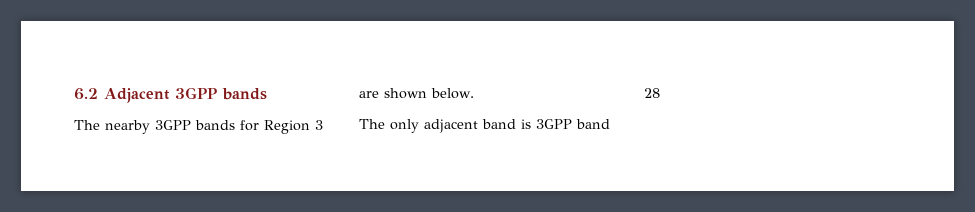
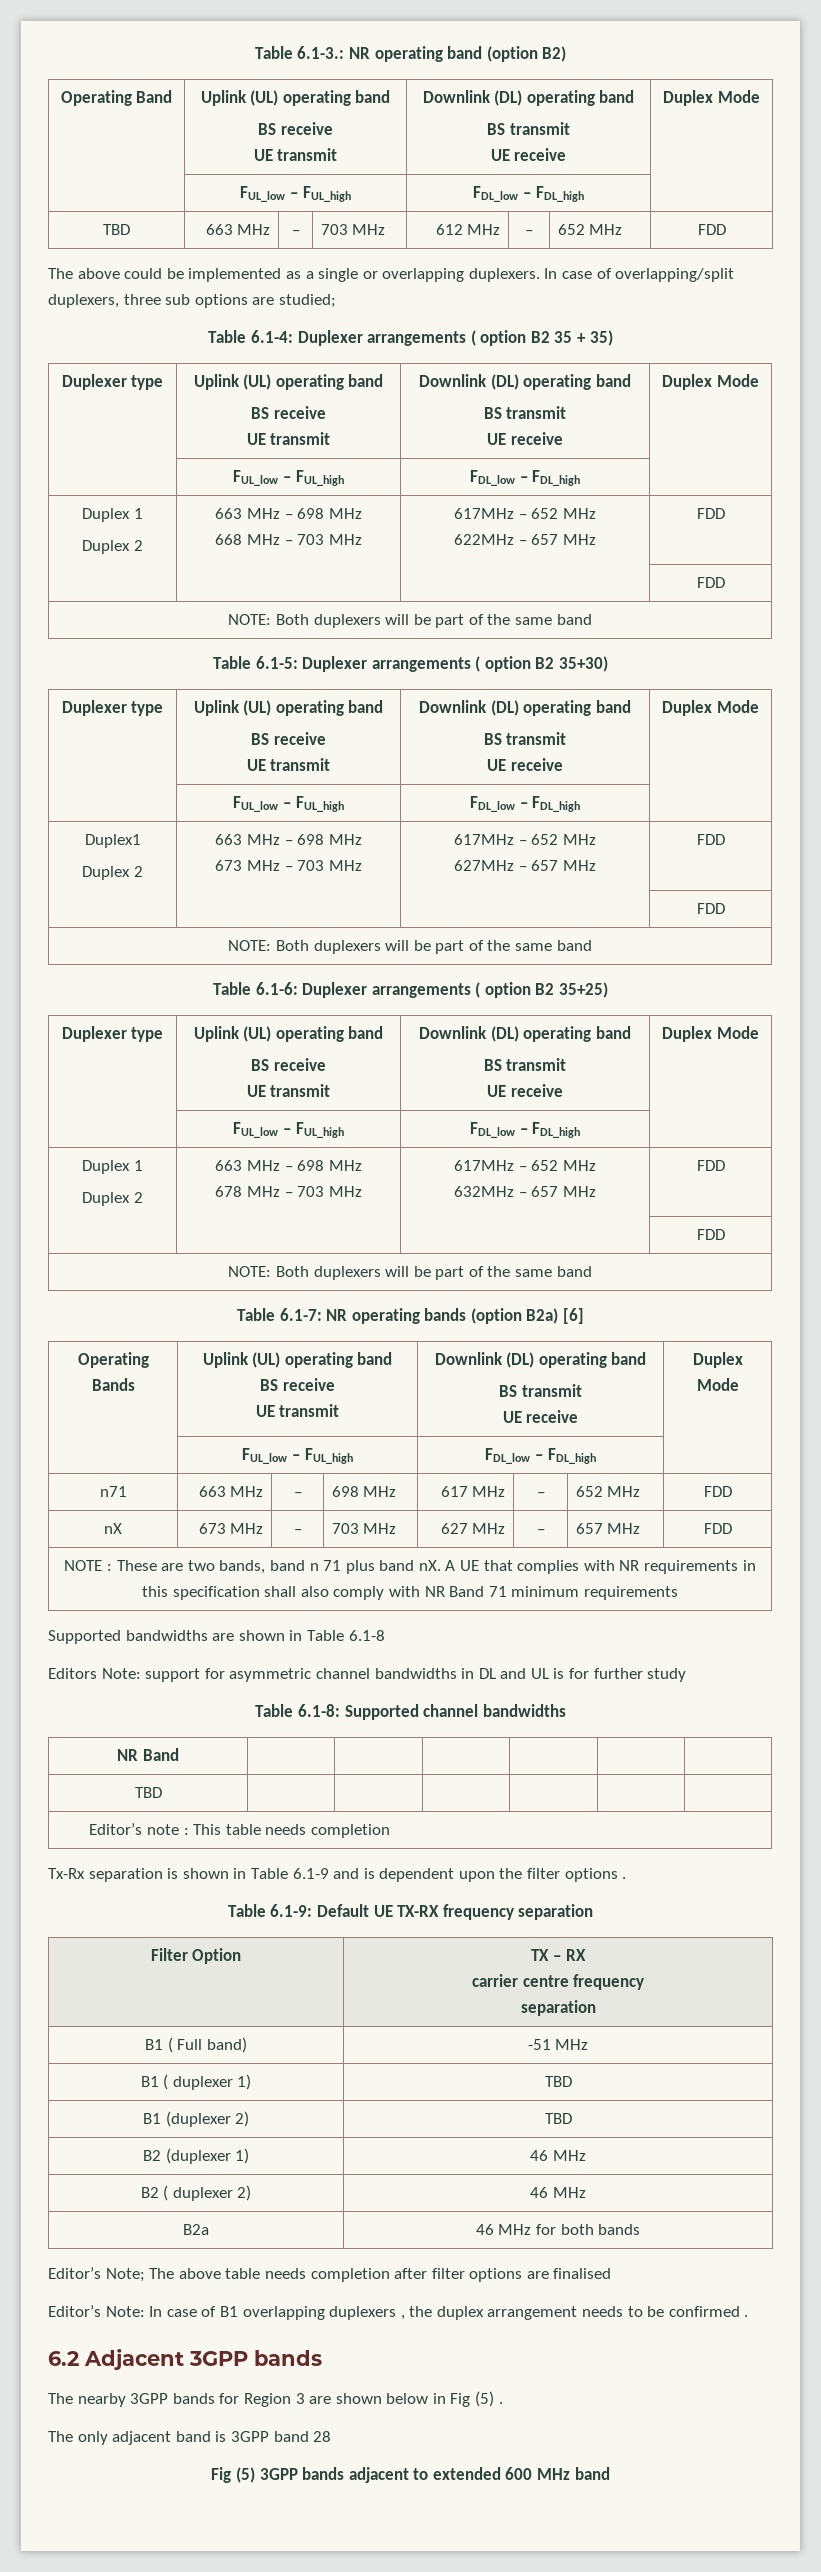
(74, 94) none -> [254,46,567,62] [60,90,173,106] [200,90,391,106] [258,122,333,135] [253,148,338,161] [422,90,635,106] [487,122,570,135] [490,148,567,161] [663,90,760,106] [240,186,351,202] [473,186,584,202] [103,224,130,235] [205,224,271,235] [291,230,300,235] [320,224,386,235] [435,224,501,235] [525,230,533,235] [557,224,623,235] [697,224,726,235] [48,268,735,282] [48,294,336,308] [208,330,613,346] [61,374,164,390] [193,374,384,390] [251,406,326,419] [246,432,331,445] [419,374,631,390] [483,406,567,419] [487,432,563,445] [662,374,759,390] [233,470,344,486] [469,470,581,486] [82,508,143,522] [82,540,143,554] [215,508,362,519] [215,534,362,545] [454,508,596,519] [454,534,596,545] [696,508,725,519] [696,577,725,588] [228,614,592,628] [212,656,609,672] [61,700,164,716] [193,700,384,716] [251,732,326,745] [246,758,331,771] [419,700,631,716] [483,732,567,745] [487,758,563,771] [662,700,759,716] [233,796,344,812] [469,796,581,812] [84,834,141,848] [82,866,143,880] [215,834,362,845] [215,860,362,871] [454,834,596,845] [454,860,596,871] [696,834,725,845] [696,903,725,914] [228,940,592,954] [212,982,609,998] [61,1026,164,1042] [193,1026,384,1042] [251,1058,326,1071] [246,1084,331,1097] [419,1026,631,1042] [483,1058,567,1071] [487,1084,563,1097] [662,1026,759,1042] [233,1122,344,1138] [469,1122,581,1138] [82,1160,143,1174] [82,1192,143,1206] [215,1160,362,1171] [215,1186,362,1197] [454,1160,596,1171] [454,1186,596,1197] [696,1160,725,1171] [696,1229,725,1240] [228,1266,592,1280] [236,1308,585,1324] [77,1352,149,1368] [91,1378,135,1391] [202,1352,393,1368] [260,1378,335,1391] [255,1404,340,1417] [434,1352,647,1368] [499,1384,582,1397] [502,1410,579,1423] [692,1352,743,1368] [696,1378,739,1391] [242,1448,353,1464] [485,1448,596,1464] [99,1486,127,1497] [198,1486,264,1497] [293,1492,302,1497] [331,1486,397,1497] [440,1486,506,1497] [536,1492,545,1497] [575,1486,641,1497] [703,1486,732,1497] [104,1523,122,1534] [198,1523,264,1534] [293,1529,302,1534] [331,1523,397,1534] [440,1523,506,1534] [536,1529,545,1534] [575,1523,641,1534] [703,1523,732,1534] [64,1560,756,1574] [142,1586,678,1600] [48,1630,385,1644] [48,1668,687,1682] [255,1704,566,1720] [117,1748,179,1761] [134,1787,162,1798] [89,1823,390,1838] [48,1868,627,1882] [227,1904,594,1920] [150,1948,242,1964] [531,1949,586,1961] [471,1974,645,1990] [520,2000,596,2016] [145,2037,247,2053] [527,2039,589,2050] [140,2074,252,2090] [544,2076,572,2087] [142,2111,250,2127] [544,2113,572,2124] [142,2148,250,2164] [530,2150,586,2161] [140,2185,252,2201] [530,2187,586,2198] [183,2224,209,2235] [475,2224,641,2235] [48,2267,612,2282] [48,2305,749,2320] Table 6.1-3.: NR operating band (option B2) // Operating Band | Uplink (UL) operating band // BS receive // UE transmit | Downlink (DL) operating band // BS transmit // UE receive | Duplex Mode // | FUL_low – FUL_high | FDL_low – FDL_high | // TBD | 663 MHz | – | 703 MHz | 612 MHz | – | 652 MHz | FDD // The above could be implemented as a single or overlapping duplexers. In case of overlapping/split duplexers, three sub options are studied; // Table 6.1-4: Duplexer arrangements ( option B2 35 + 35) // Duplexer type | Uplink (UL) operating band // BS receive // UE transmit | Downlink (DL) operating band // BS transmit // UE receive | Duplex Mode // | FUL_low – FUL_high | FDL_low – FDL_high | // Duplex 1 // Duplex 2 | 663 MHz – 698 MHz // 668 MHz – 703 MHz | 617MHz – 652 MHz // 622MHz – 657 MHz | FDD // | | | FDD // NOTE: Both duplexers will be part of the same band // Table 6.1-5: Duplexer arrangements ( option B2 35+30) // Duplexer type | Uplink (UL) operating band // BS receive // UE transmit | Downlink (DL) operating band // BS transmit // UE receive | Duplex Mode // | FUL_low – FUL_high | FDL_low – FDL_high | // Duplex1 // Duplex 2 | 663 MHz – 698 MHz // 673 MHz – 703 MHz | 617MHz – 652 MHz // 627MHz – 657 MHz | FDD // | | | FDD // NOTE: Both duplexers will be part of the same band // Table 6.1-6: Duplexer arrangements ( option B2 35+25) // Duplexer type | Uplink (UL) operating band // BS receive // UE transmit | Downlink (DL) operating band // BS transmit // UE receive | Duplex Mode // | FUL_low – FUL_high | FDL_low – FDL_high | // Duplex 1 // Duplex 2 | 663 MHz – 698 MHz // 678 MHz – 703 MHz | 617MHz – 652 MHz // 632MHz – 657 MHz | FDD // | | | FDD // NOTE: Both duplexers will be part of the same band // Table 6.1-7: NR operating bands (option B2a) [6] // Operating Bands | Uplink (UL) operating band // BS receive // UE transmit | Downlink (DL) operating band // BS transmit // UE receive | Duplex Mode // | FUL_low – FUL_high | FDL_low – FDL_high | // n71 | 663 MHz | – | 698 MHz | 617 MHz | – | 652 MHz | FDD // nX | 673 MHz | – | 703 MHz | 627 MHz | – | 657 MHz | FDD // NOTE : These are two bands, band n 71 plus band nX. A UE that complies with NR requirements in this specification shall also comply with NR Band 71 minimum requirements // Supported bandwidths are shown in Table 6.1-8 // Editors Note: support for asymmetric channel bandwidths in DL and UL is for further study // Table 6.1-8: Supported channel bandwidths // NR Band | | | | | | // TBD | | | | | | // Editor’s note : This table needs completion // Tx-Rx separation is shown in Table 6.1-9 and is dependent upon the filter options . // Table 6.1-9: Default UE TX-RX frequency separation // Filter Option | TX – RX // carrier centre frequency // separation // B1 ( Full band) | -51 MHz // B1 ( duplexer 1) | TBD // B1 (duplexer 2) | TBD // B2 (duplexer 1) | 46 MHz // B2 ( duplexer 2) | 46 MHz // B2a | 46 MHz for both bands // Editor’s Note; The above table needs completion after filter options are finalised // Editor’s Note: In case of B1 overlapping duplexers , the duplex arrangement needs to be confirmed . //
[431,88,474,99] below. -> [386,2391,503,2407] below in Fig (5) .
(660, 93) none -> [211,2467,610,2483] // Fig (5) 3GPP bands adjacent to extended 600 MHz band

